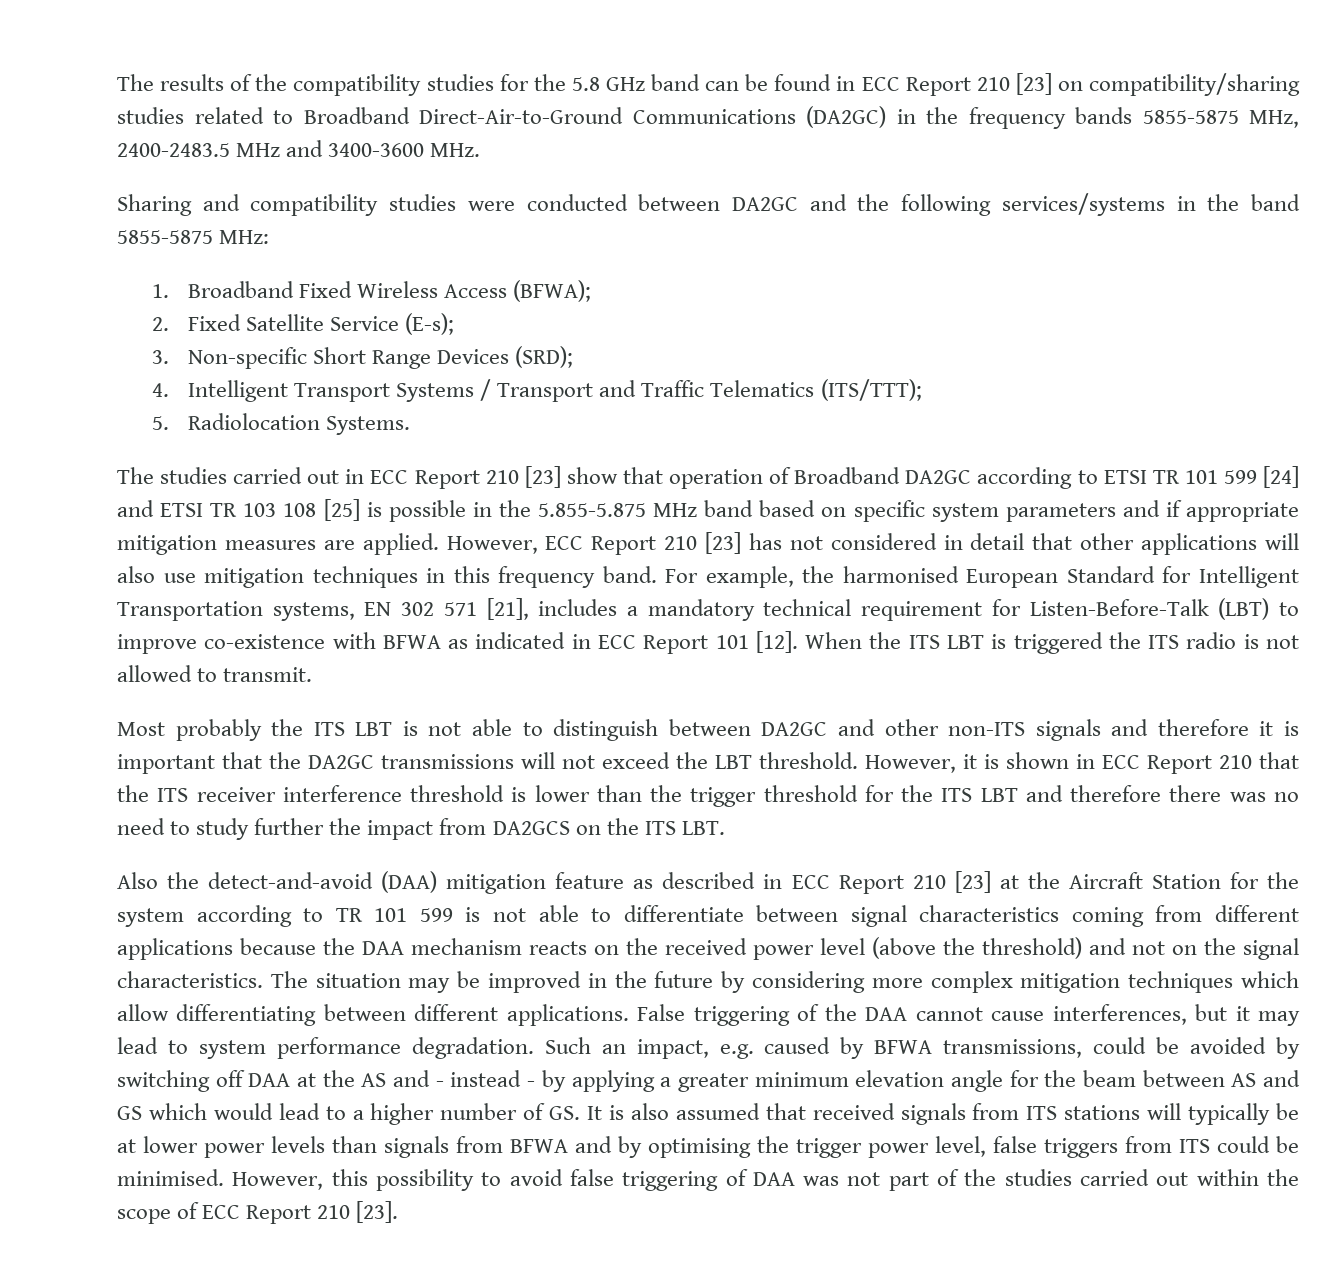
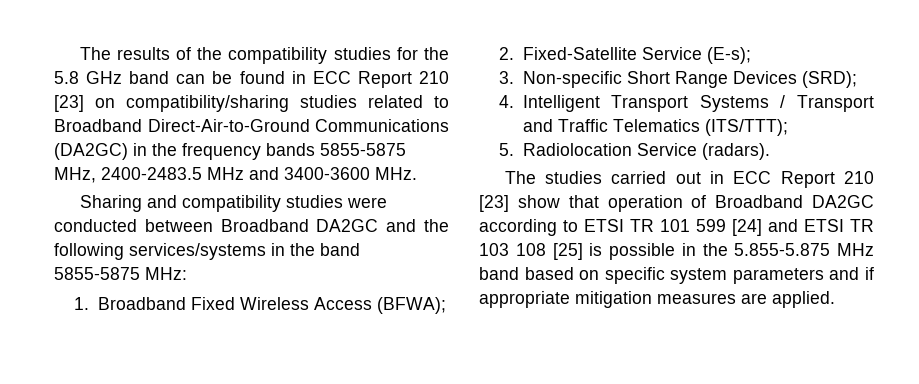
(721, 202) none -> [220,219,309,232] Broadband
[187,314,325,331] Fixed Satellite -> [522,47,637,60] Fixed-Satellite
[326,416,411,435] Systems. -> [636,143,770,160] Service (radars).
[446,532,1299,555] [117,566,1299,588] [117,598,1299,621] [117,631,1300,654] [117,665,313,682] [117,719,1299,741] [117,752,1299,774] [117,785,1300,807] [117,818,725,840] [117,871,1299,894] [117,905,1299,927] [117,937,1299,960] [117,971,1299,993] [117,1004,1301,1026] [117,1037,1300,1059] [117,1070,1300,1092] [117,1103,1299,1125] [117,1136,1299,1158] [117,1169,1299,1191] [117,1201,399,1224] However, ECC Report 210 [23] has not considered in detail that other applications will also use mitigation techniques in this frequency band. For example, the harmonised European Standard for Intelligent Transportation systems, EN 302 571 [21], includes a mandatory technical requirement for Listen-Before-Talk (LBT) to improve co-existence with BFWA as indicated in ECC Report 101 [12]. When the ITS LBT is triggered the ITS radio is not allowed to transmit. // Most probably the ITS LBT is not able to distinguish between DA2GC and other non-ITS signals and therefore it is important that the DA2GC transmissions will not exceed the LBT threshold. However, it is shown in ECC Report 210 that the ITS receiver interference threshold is lower than the trigger threshold for the ITS LBT and therefore there was no need to study further the impact from DA2GCS on the ITS LBT. // Also the detect-and-avoid (DAA) mitigation feature as described in ECC Report 210 [23] at the Aircraft Station for the system according to TR 101 599 is not able to differentiate between signal characteristics coming from different applications because the DAA mechanism reacts on the received power level (above the threshold) and not on the signal characteristics. The situation may be improved in the future by considering more complex mitigation techniques which allow differentiating between different applications. False triggering of the DAA cannot cause interferences, but it may lead to system performance degradation. Such an impact, e.g. caused by BFWA transmissions, could be avoided by switching off DAA at the AS and - instead - by applying a greater minimum elevation angle for the beam between AS and GS which would lead to a higher number of GS. It is also assumed that received signals from ITS stations will typically be at lower power levels than signals from BFWA and by optimising the trigger power level, false triggers from ITS could be minimised. However, this possibility to avoid false triggering of DAA was not part of the studies carried out within the scope of ECC Report 210 [23]. -> (835, 299) none

